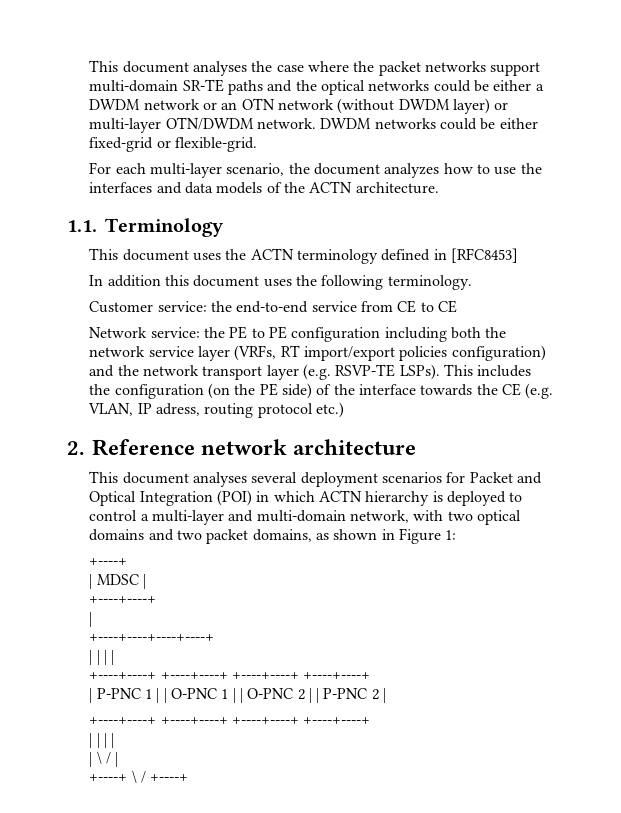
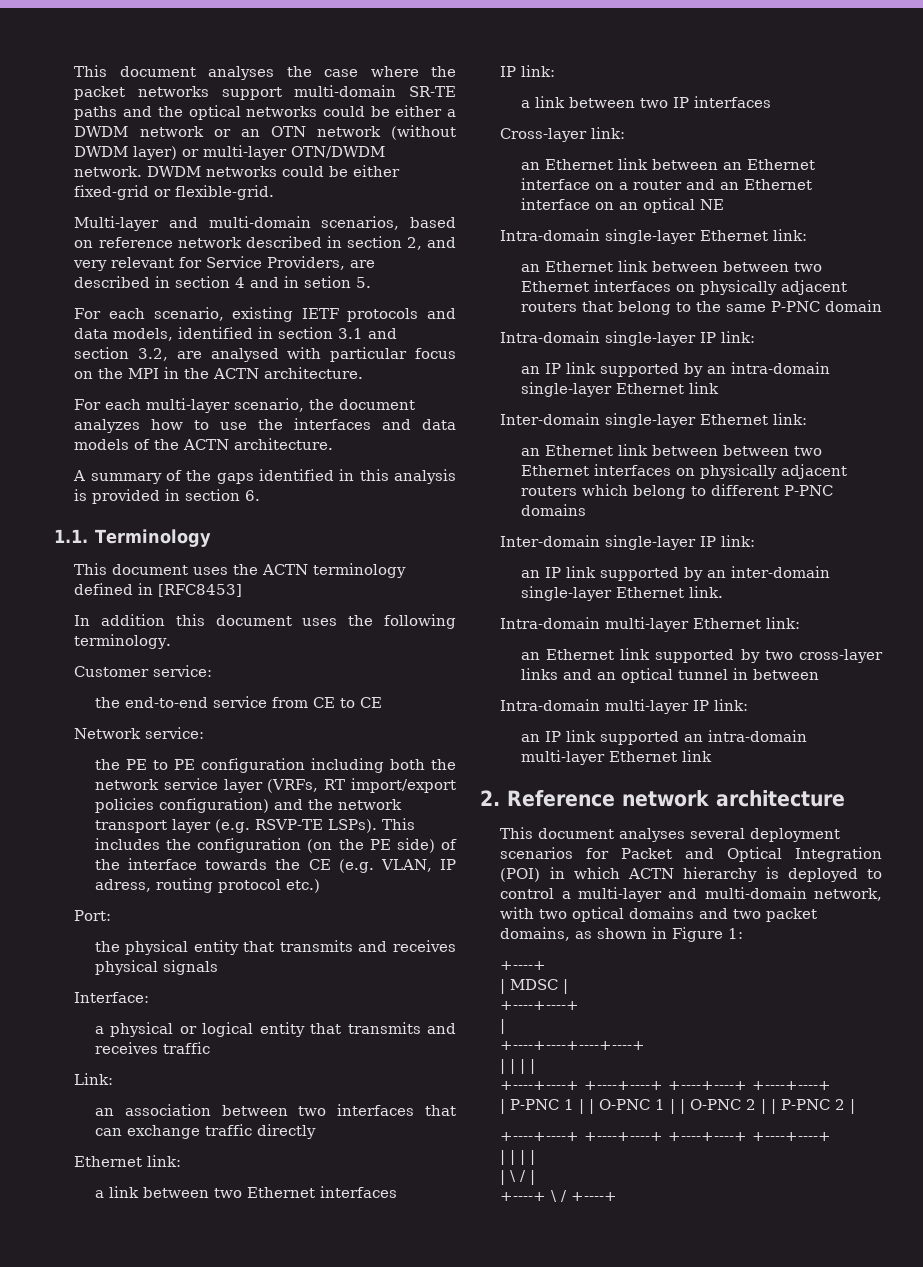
(257, 144) none -> [74,216,456,231] [74,236,456,250] [73,256,376,271] [74,276,372,288] [74,307,456,322] [74,327,398,341] [74,347,456,362] [74,367,364,379] // Multi-layer and multi-domain scenarios, based on reference network described in section 2, and very relevant for Service Providers, are described in section 4 and in setion 5. // For each scenario, existing IETF protocols and data models, identified in section 3.1 and section 3.2, are analysed with particular focus on the MPI in the ACTN architecture.
(439, 188) none -> [73,469,457,484] [74,489,261,504] // A summary of the gaps identified in this analysis is provided in section 6.
(207, 306) none -> (213, 671) //
(200, 332) none -> (205, 733) //
(344, 410) none -> [74,910,112,921] [94,940,456,955] [94,960,218,975] [74,992,150,1003] [94,1022,456,1037] [94,1042,210,1054] [74,1073,114,1085] [94,1104,456,1116] [94,1124,316,1139] [74,1155,182,1167] [94,1186,397,1198] [500,65,556,77] [520,96,771,108] [500,127,626,142] [520,158,815,170] [520,178,812,190] [520,198,724,213] [500,229,808,244] [520,260,822,272] [520,280,847,295] [520,300,882,315] [500,331,756,346] [520,362,830,377] [520,382,719,397] [500,413,808,428] [520,444,822,456] [520,464,847,479] [520,484,833,499] [520,504,586,516] [500,535,756,550] [520,566,830,581] [520,586,723,601] [500,617,801,632] [520,648,883,663] [520,668,819,683] [500,699,749,714] [520,730,807,745] [520,750,712,765] // Port: // the physical entity that transmits and receives physical signals // Interface: // a physical or logical entity that transmits and receives traffic // Link: // an association between two interfaces that can exchange traffic directly // Ethernet link: // a link between two Ethernet interfaces // IP link: // a link between two IP interfaces // Cross-layer link: // an Ethernet link between an Ethernet interface on a router and an Ethernet interface on an optical NE // Intra-domain single-layer Ethernet link: // an Ethernet link between between two Ethernet interfaces on physically adjacent routers that belong to the same P-PNC domain // Intra-domain single-layer IP link: // an IP link supported by an intra-domain single-layer Ethernet link // Inter-domain single-layer Ethernet link: // an Ethernet link between between two Ethernet interfaces on physically adjacent routers which belong to different P-PNC domains // Inter-domain single-layer IP link: // an IP link supported by an inter-domain single-layer Ethernet link. // Intra-domain multi-layer Ethernet link: // an Ethernet link supported by two cross-layer links and an optical tunnel in between // Intra-domain multi-layer IP link: // an IP link supported an intra-domain multi-layer Ethernet link

